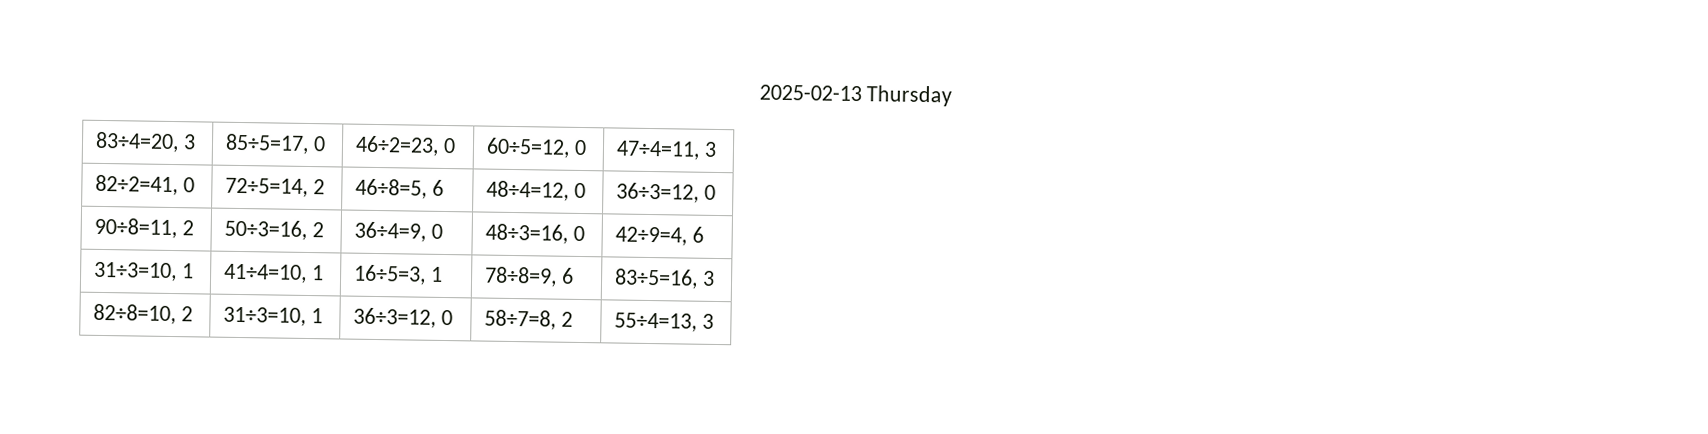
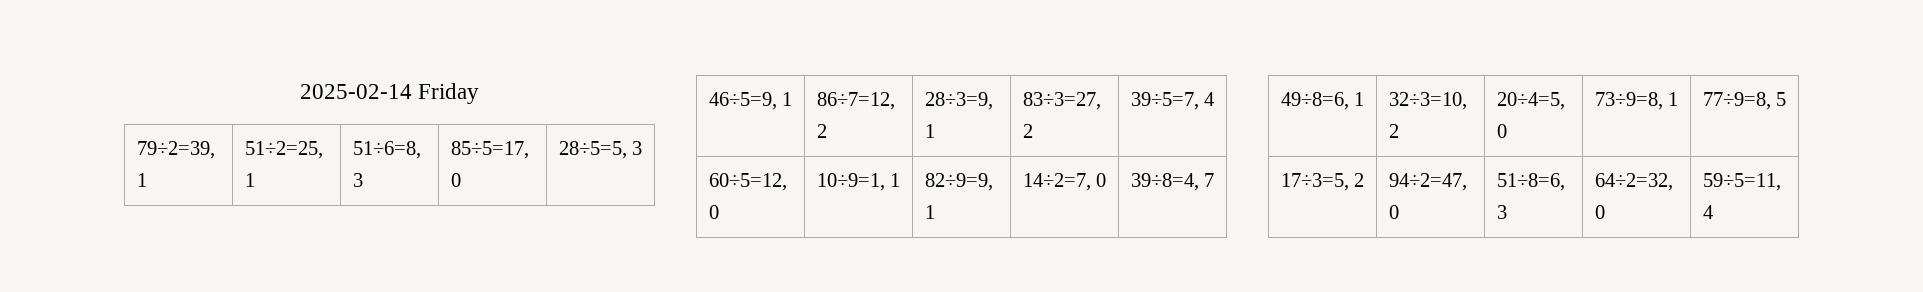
[758,84,953,107] [95,131,197,153] [225,133,327,155] [355,135,457,156] [486,137,588,158] [616,140,718,160] [95,174,196,196] [225,177,326,197] [355,178,445,199] [486,180,587,201] [616,182,717,203] [94,217,195,239] [224,219,325,240] [354,221,444,242] [485,223,586,244] [615,226,705,246] [93,261,195,282] [223,263,325,283] [353,264,444,285] [484,266,575,287] [614,268,716,289] [93,303,194,325] [223,306,324,326] [353,307,454,328] [484,309,574,330] [614,312,715,332] 2025-02-13 Thursday // 83÷4=20, 3 | 85÷5=17, 0 | 46÷2=23, 0 | 60÷5=12, 0 | 47÷4=11, 3 // 82÷2=41, 0 | 72÷5=14, 2 | 46÷8=5, 6 | 48÷4=12, 0 | 36÷3=12, 0 // 90÷8=11, 2 | 50÷3=16, 2 | 36÷4=9, 0 | 48÷3=16, 0 | 42÷9=4, 6 // 31÷3=10, 1 | 41÷4=10, 1 | 16÷5=3, 1 | 78÷8=9, 6 | 83÷5=16, 3 // 82÷8=10, 2 | 31÷3=10, 1 | 36÷3=12, 0 | 58÷7=8, 2 | 55÷4=13, 3 -> [299,83,480,104] [136,141,215,159] [136,173,147,187] [244,141,323,159] [244,173,255,187] [352,141,421,159] [352,173,363,187] [450,141,529,159] [450,173,461,187] [558,141,643,159] [708,92,793,110] [816,92,895,110] [816,124,827,138] [924,92,993,110] [924,124,935,138] [1022,92,1101,110] [1022,124,1033,138] [1130,92,1215,110] [708,173,787,191] [708,205,719,219] [816,173,901,191] [924,173,993,191] [924,205,935,219] [1022,173,1107,191] [1130,173,1215,191] [1280,92,1365,110] [1388,92,1467,110] [1388,124,1399,138] [1496,92,1565,110] [1496,124,1507,138] [1594,92,1679,110] [1702,92,1787,110] [1280,173,1365,191] [1388,173,1467,191] [1388,205,1399,219] [1496,173,1565,191] [1496,205,1507,219] [1594,173,1673,191] [1594,205,1605,219] [1702,173,1781,191] [1702,205,1713,219] 2025-02-14 Friday // 79÷2=39, 1 | 51÷2=25, 1 | 51÷6=8, 3 | 85÷5=17, 0 | 28÷5=5, 3 // 46÷5=9, 1 | 86÷7=12, 2 | 28÷3=9, 1 | 83÷3=27, 2 | 39÷5=7, 4 // 60÷5=12, 0 | 10÷9=1, 1 | 82÷9=9, 1 | 14÷2=7, 0 | 39÷8=4, 7 // 49÷8=6, 1 | 32÷3=10, 2 | 20÷4=5, 0 | 73÷9=8, 1 | 77÷9=8, 5 // 17÷3=5, 2 | 94÷2=47, 0 | 51÷8=6, 3 | 64÷2=32, 0 | 59÷5=11, 4

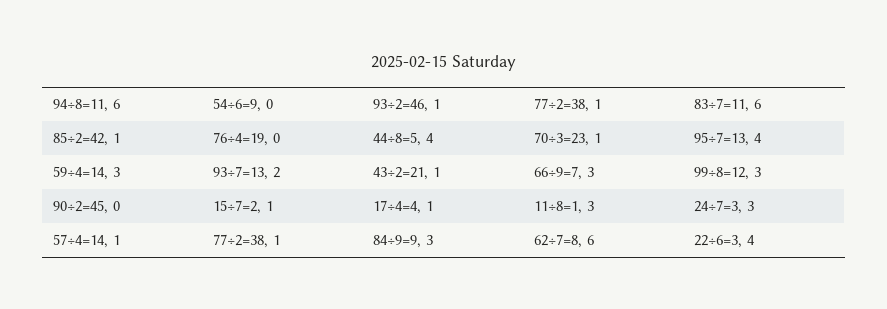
[299,83,480,104] [136,141,215,159] [136,173,147,187] [244,141,323,159] [244,173,255,187] [352,141,421,159] [352,173,363,187] [450,141,529,159] [450,173,461,187] [558,141,643,159] [708,92,793,110] [816,92,895,110] [816,124,827,138] [924,92,993,110] [924,124,935,138] [1022,92,1101,110] [1022,124,1033,138] [1130,92,1215,110] [708,173,787,191] [708,205,719,219] [816,173,901,191] [924,173,993,191] [924,205,935,219] [1022,173,1107,191] [1130,173,1215,191] [1280,92,1365,110] [1388,92,1467,110] [1388,124,1399,138] [1496,92,1565,110] [1496,124,1507,138] [1594,92,1679,110] [1702,92,1787,110] [1280,173,1365,191] [1388,173,1467,191] [1388,205,1399,219] [1496,173,1565,191] [1496,205,1507,219] [1594,173,1673,191] [1594,205,1605,219] [1702,173,1781,191] 2025-02-14 Friday // 79÷2=39, 1 | 51÷2=25, 1 | 51÷6=8, 3 | 85÷5=17, 0 | 28÷5=5, 3 // 46÷5=9, 1 | 86÷7=12, 2 | 28÷3=9, 1 | 83÷3=27, 2 | 39÷5=7, 4 // 60÷5=12, 0 | 10÷9=1, 1 | 82÷9=9, 1 | 14÷2=7, 0 | 39÷8=4, 7 // 49÷8=6, 1 | 32÷3=10, 2 | 20÷4=5, 0 | 73÷9=8, 1 | 77÷9=8, 5 // 17÷3=5, 2 | 94÷2=47, 0 | 51÷8=6, 3 | 64÷2=32, 0 | 59÷5=11, -> [371,55,516,71] [53,99,120,112] [213,98,273,112] [373,99,440,112] [534,98,601,112] [694,98,761,112] [53,132,120,146] [213,132,280,146] [373,132,434,146] [534,132,601,146] [694,132,762,146] [53,166,120,180] [213,166,280,180] [373,167,440,180] [534,166,594,180] [694,167,761,180] [53,200,120,214] [213,200,273,214] [373,200,433,214] [534,201,594,214] [694,200,754,214] [53,234,120,248] [213,234,280,248] [373,235,433,248] [534,234,594,248] [694,235,743,248] 2025-02-15 Saturday // 94÷8=11, 6 | 54÷6=9, 0 | 93÷2=46, 1 | 77÷2=38, 1 | 83÷7=11, 6 // 85÷2=42, 1 | 76÷4=19, 0 | 44÷8=5, 4 | 70÷3=23, 1 | 95÷7=13, 4 // 59÷4=14, 3 | 93÷7=13, 2 | 43÷2=21, 1 | 66÷9=7, 3 | 99÷8=12, 3 // 90÷2=45, 0 | 15÷7=2, 1 | 17÷4=4, 1 | 11÷8=1, 3 | 24÷7=3, 3 // 57÷4=14, 1 | 77÷2=38, 1 | 84÷9=9, 3 | 62÷7=8, 6 | 22÷6=3,

